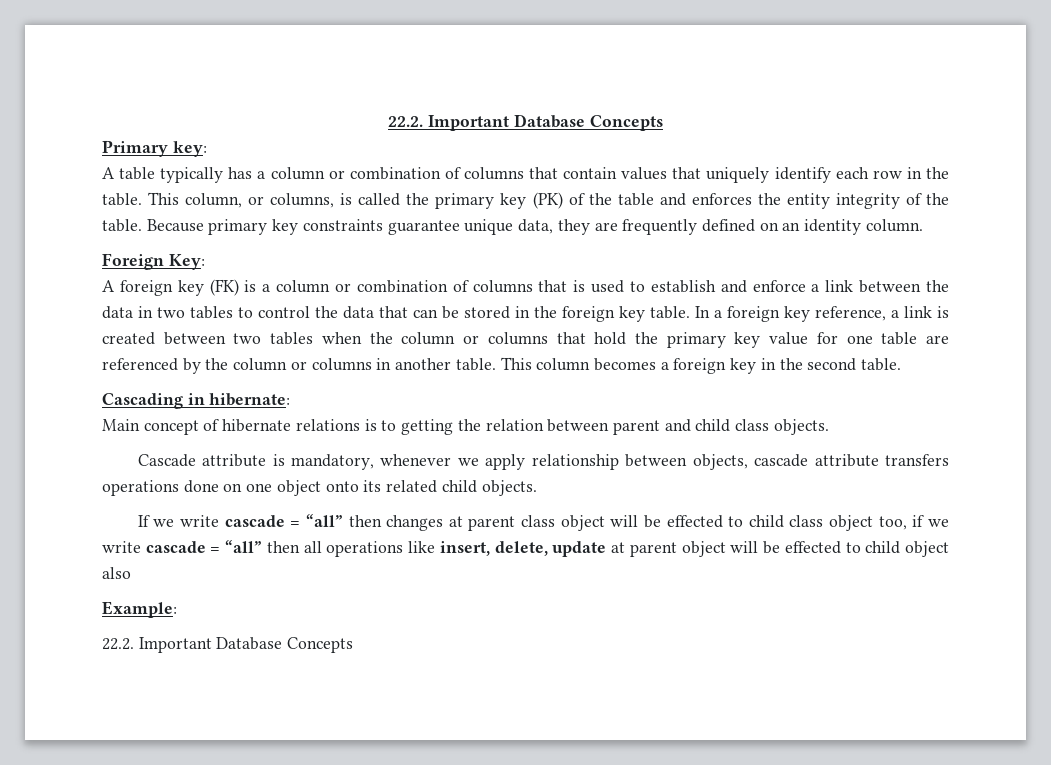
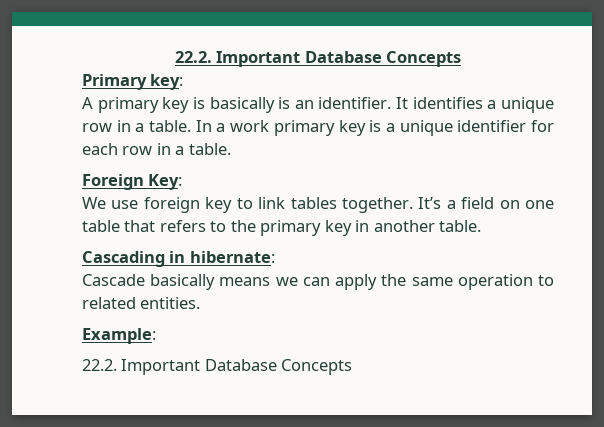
[119,167,831,183] table typically has a column or combination of columns that contain values that uniquely identify -> [97,97,554,113] [82,120,554,136] primary key is basically is an identifier. It identifies a unique row in a table. In a work primary key is a unique identifier for
[925,167,949,179] [102,192,949,209] [102,219,923,235] [102,253,205,270] [102,279,950,296] [102,306,949,322] [102,332,949,348] [102,357,902,374] [102,393,291,409] [102,419,829,435] [137,454,949,470] [102,480,537,496] [137,514,949,531] [102,540,949,557] [102,567,131,579] the table. This column, or columns, is called the primary key (PK) of the table and enforces the entity integrity of the table. Because primary key constraints guarantee unique data, they are frequently defined on an identity column. // Foreign Key: // A foreign key (FK) is a column or combination of columns that is used to establish and enforce a link between the data in two tables to control the data that can be stored in the foreign key table. In a foreign key reference, a link is created between two tables when the column or columns that hold the primary key value for one table are referenced by the column or columns in another table. This column becomes a foreign key in the second table. // Cascading in hibernate: // Main concept of hibernate relations is to getting the relation between parent and child class objects. // Cascade attribute is mandatory, whenever we apply relationship between objects, cascade attribute transfers operations done on one object onto its related child objects. // If we write cascade = “all” then changes at parent class object will be effected to child class object too, if we write cascade = “all” then all operations like insert, delete, update at parent object will be effected to child object also -> [175,143,231,155] [82,174,183,190] [82,197,554,213] [82,220,482,236] [82,251,275,267] [82,274,554,290] [82,297,201,309] a table. // Foreign Key: // We use foreign key to link tables together. It’s a field on one table that refers to the primary key in another table. // Cascading in hibernate: // Cascade basically means we can apply the same operation to related entities.

